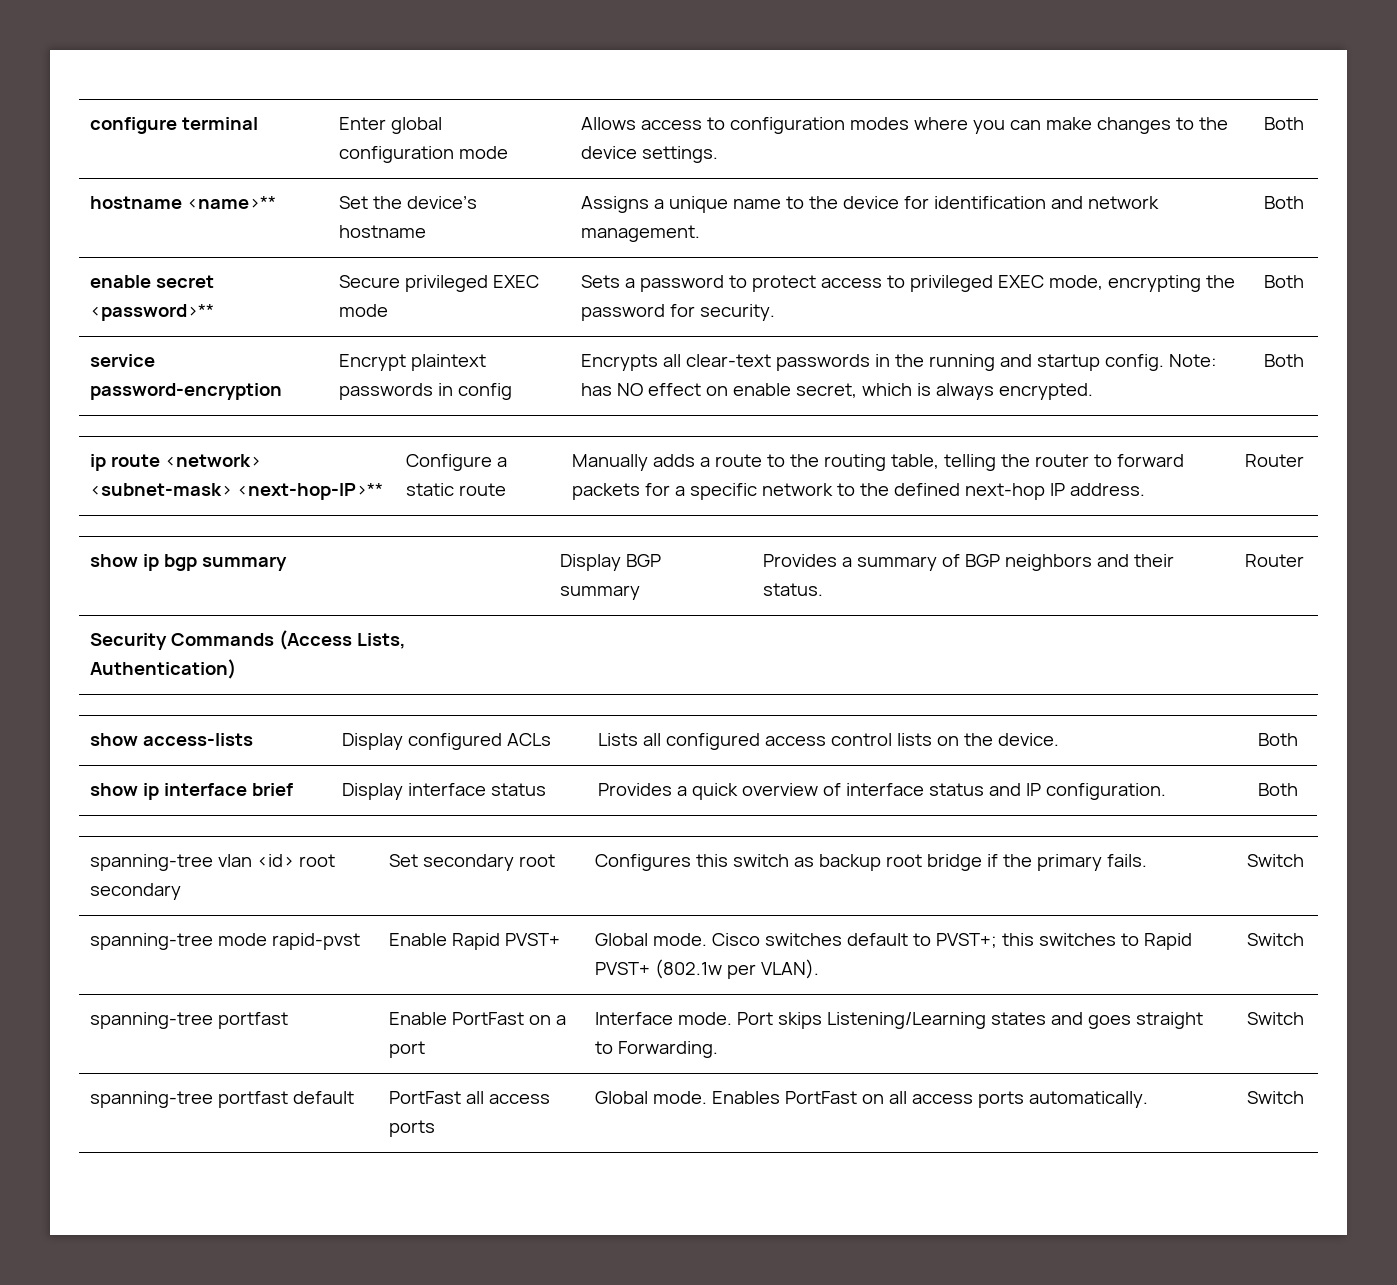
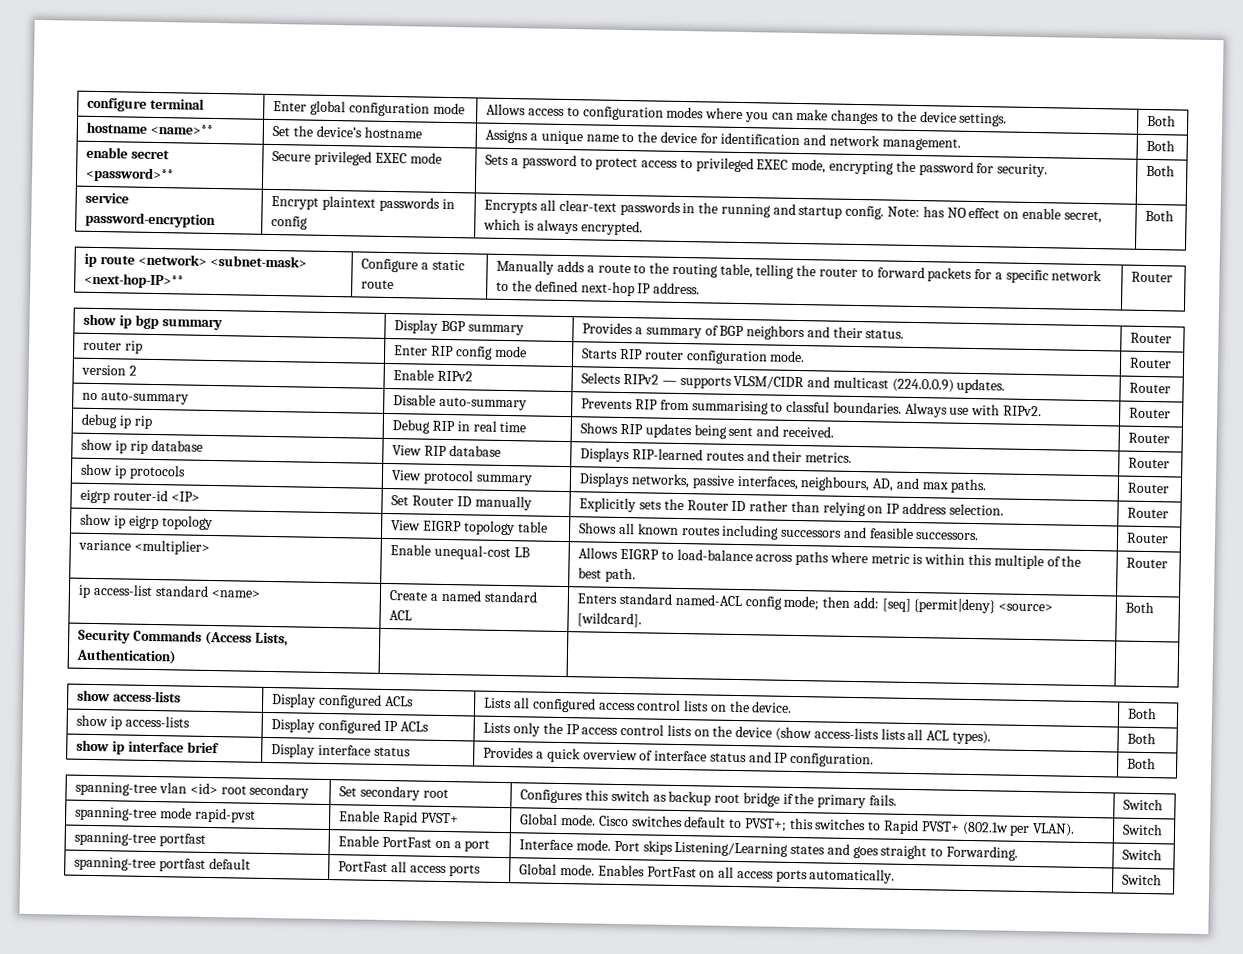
(1305, 560) none -> [83,340,143,354] [394,345,527,360] [582,348,806,365] [1129,357,1173,369] [81,364,137,376] [393,369,473,382] [581,372,1006,394] [1129,382,1172,394] [82,391,189,405] [393,394,527,411] [581,398,1042,418] [1129,407,1172,419] [81,413,152,429] [392,419,527,434] [580,422,834,439] [1128,432,1171,444] [81,438,203,454] [392,445,501,457] [580,447,853,463] [1128,457,1171,469] [80,463,186,480] [391,469,533,486] [579,472,988,494] [1127,482,1170,494] [80,489,200,504] [391,495,532,511] [579,497,1004,517] [1127,507,1170,519] [80,513,213,531] [391,520,548,536] [579,522,980,541] [1126,532,1170,544] [78,539,210,555] [390,544,530,561] [578,547,1082,570] [578,567,636,583] [1126,557,1169,569] [78,583,261,598] [389,589,538,603] [389,610,413,621] [577,592,1054,614] [577,612,643,628] [1125,601,1155,614] // router rip | Enter RIP config mode | Starts RIP router configuration mode. | Router // version 2 | Enable RIPv2 | Selects RIPv2 — supports VLSM/CIDR and multicast (224.0.0.9) updates. | Router // no auto-summary | Disable auto-summary | Prevents RIP from summarising to classful boundaries. Always use with RIPv2. | Router // debug ip rip | Debug RIP in real time | Shows RIP updates being sent and received. | Router // show ip rip database | View RIP database | Displays RIP-learned routes and their metrics. | Router // show ip protocols | View protocol summary | Displays networks, passive interfaces, neighbours, AD, and max paths. | Router // eigrp router-id <IP> | Set Router ID manually | Explicitly sets the Router ID rather than relying on IP address selection. | Router // show ip eigrp topology | View EIGRP topology table | Shows all known routes including successors and feasible successors. | Router // variance <multiplier> | Enable unequal-cost LB | Allows EIGRP to load-balance across paths where metric is within this multiple of the best path. | Router // ip access-list standard <name> | Create a named standard ACL | Enters standard named-ACL config mode; then add: [seq] {permit|deny} <source> [wildcard]. | Both
(1299, 739) none -> [76,714,190,730] [271,718,429,734] [483,722,991,745] [1127,732,1157,745] // show ip access-lists | Display configured IP ACLs | Lists only the IP access control lists on the device (show access-lists lists all ACL types). | Both

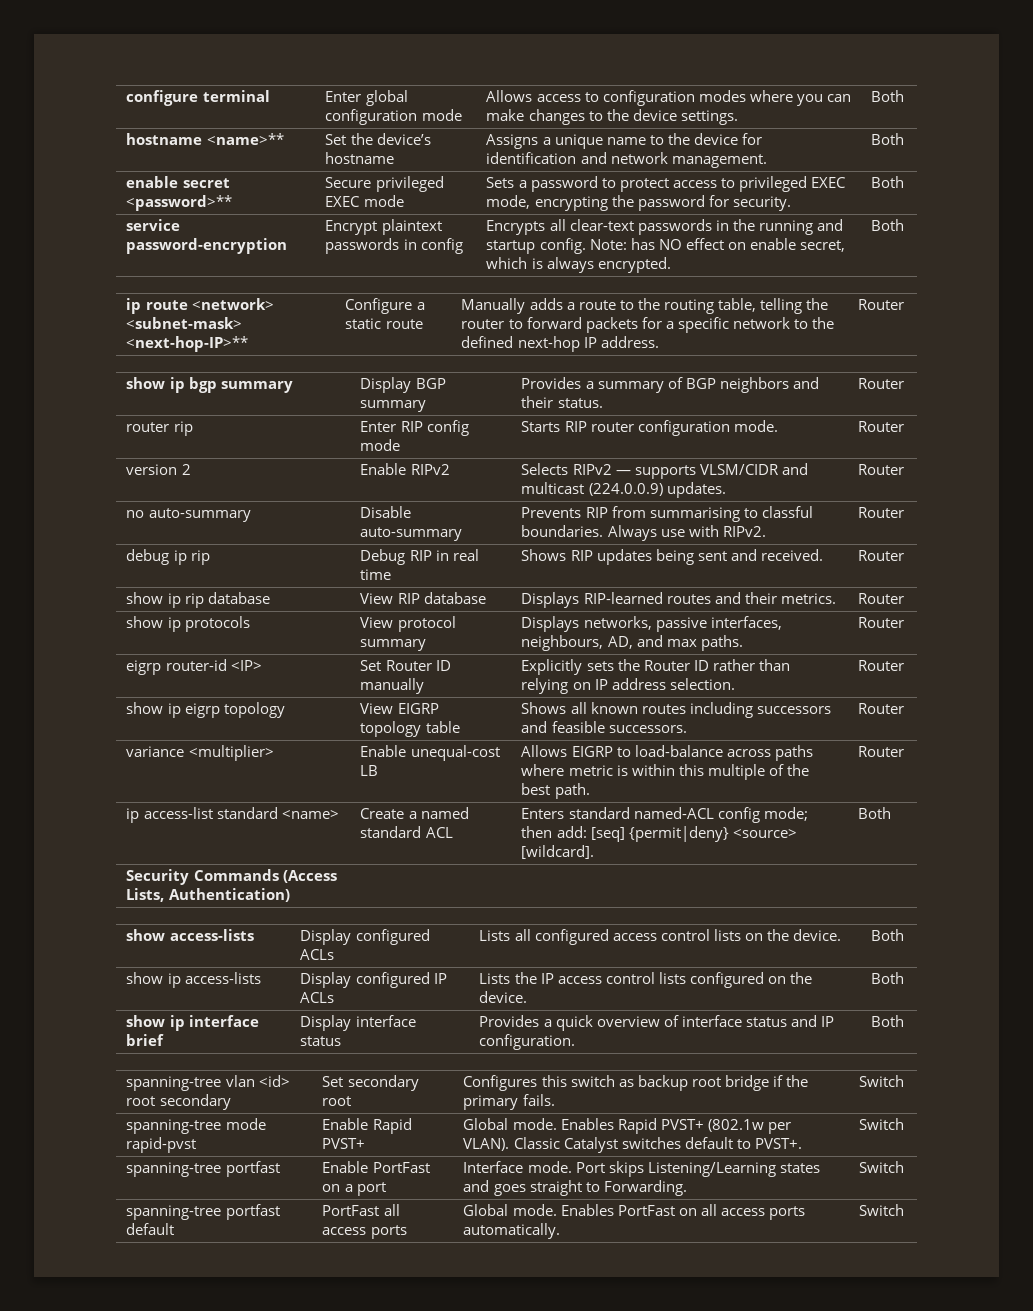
[512,722,540,737] only -> (511, 978) none
[693,725,991,745] on the device (show access-lists lists all ACL types). -> [689,972,812,988] [479,991,528,1003] configured on the device.
[598,815,882,832] Cisco switches default to PVST+; this switches to -> [560,1118,614,1130] Enables
(1076, 830) none -> [513,1137,802,1153] Classic Catalyst switches default to PVST+.

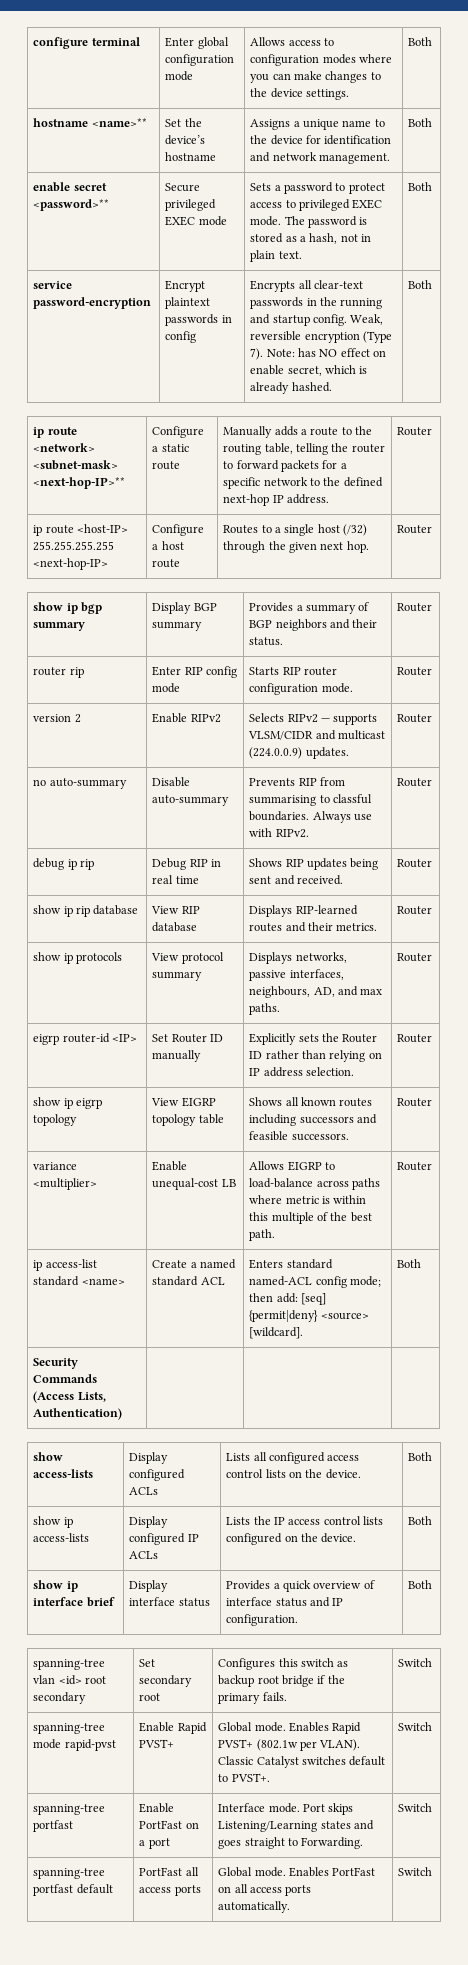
[486,195,791,211] mode, encrypting the password for security. -> [250,216,368,228] [250,233,372,244] [250,250,302,262] mode. The password is stored as a hash, not in plain text.
(586, 246) none -> [350,314,384,325] [250,331,393,343] [250,348,264,360] Weak, reversible encryption (Type 7).
[546,257,671,273] always encrypted. -> [250,382,332,394] already hashed.
(905, 304) none -> [33,524,129,536] [33,541,115,551] [33,558,109,570] [152,524,205,536] [152,541,184,550] [152,559,181,568] [223,524,368,536] [223,541,369,553] [397,525,433,534] // ip route <host-IP> 255.255.255.255 <next-hop-IP> | Configure a host route | Routes to a single host (/32) through the given next hop. | Router

